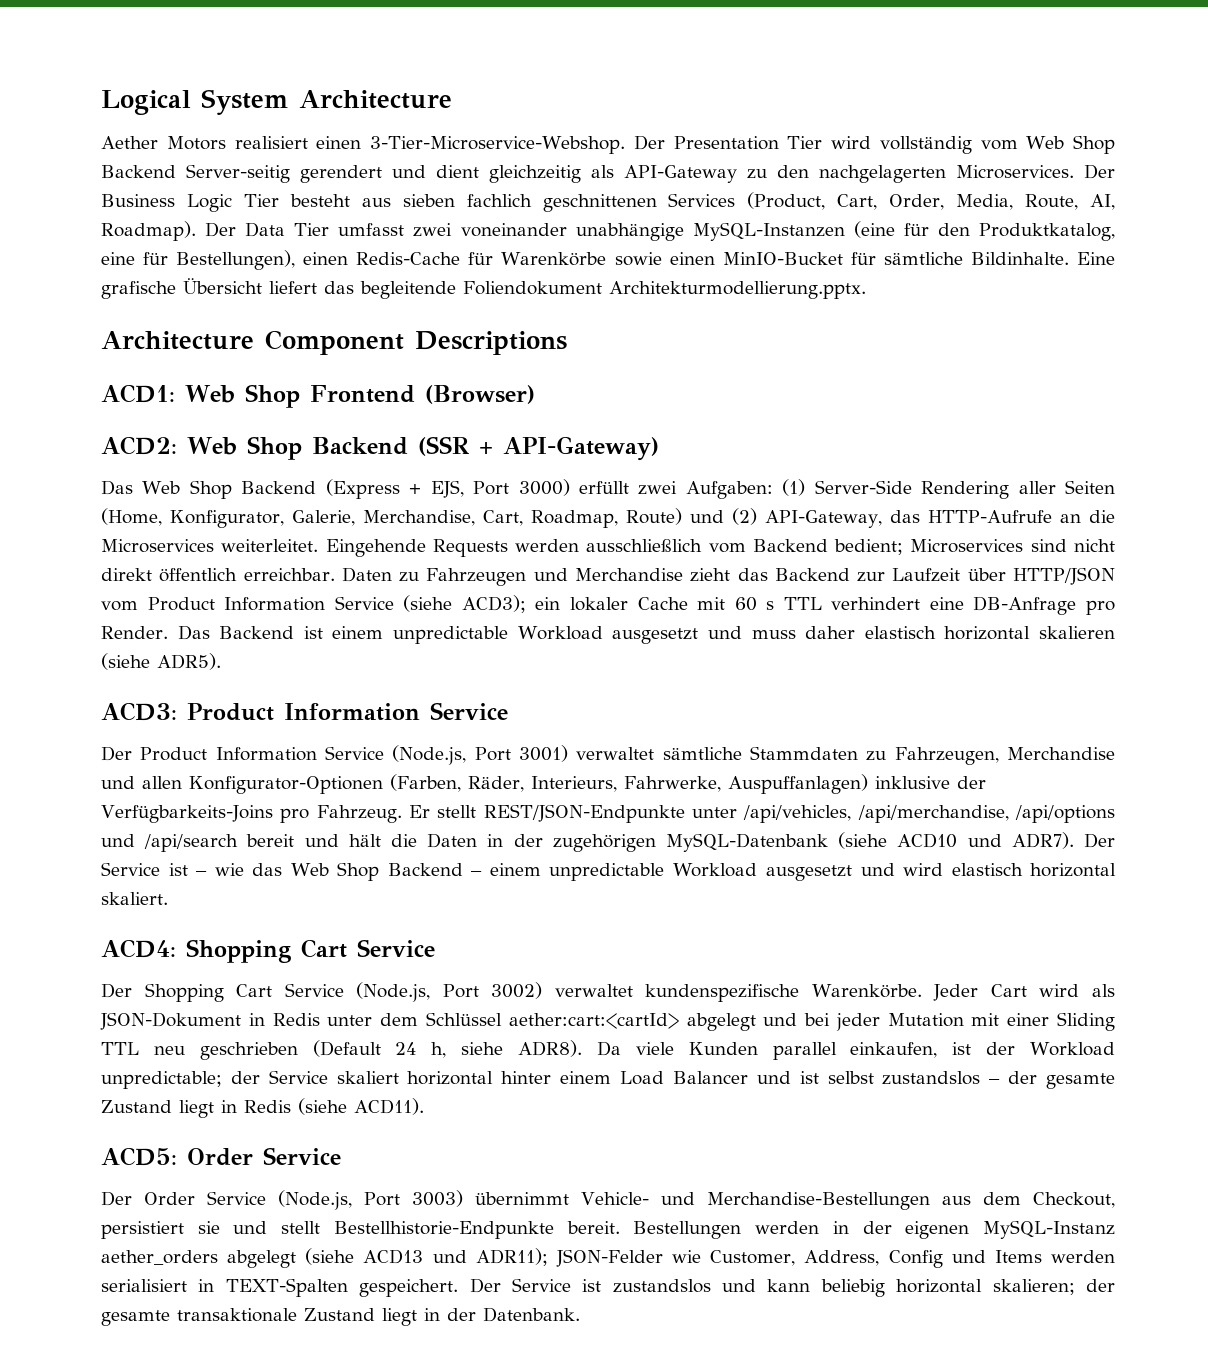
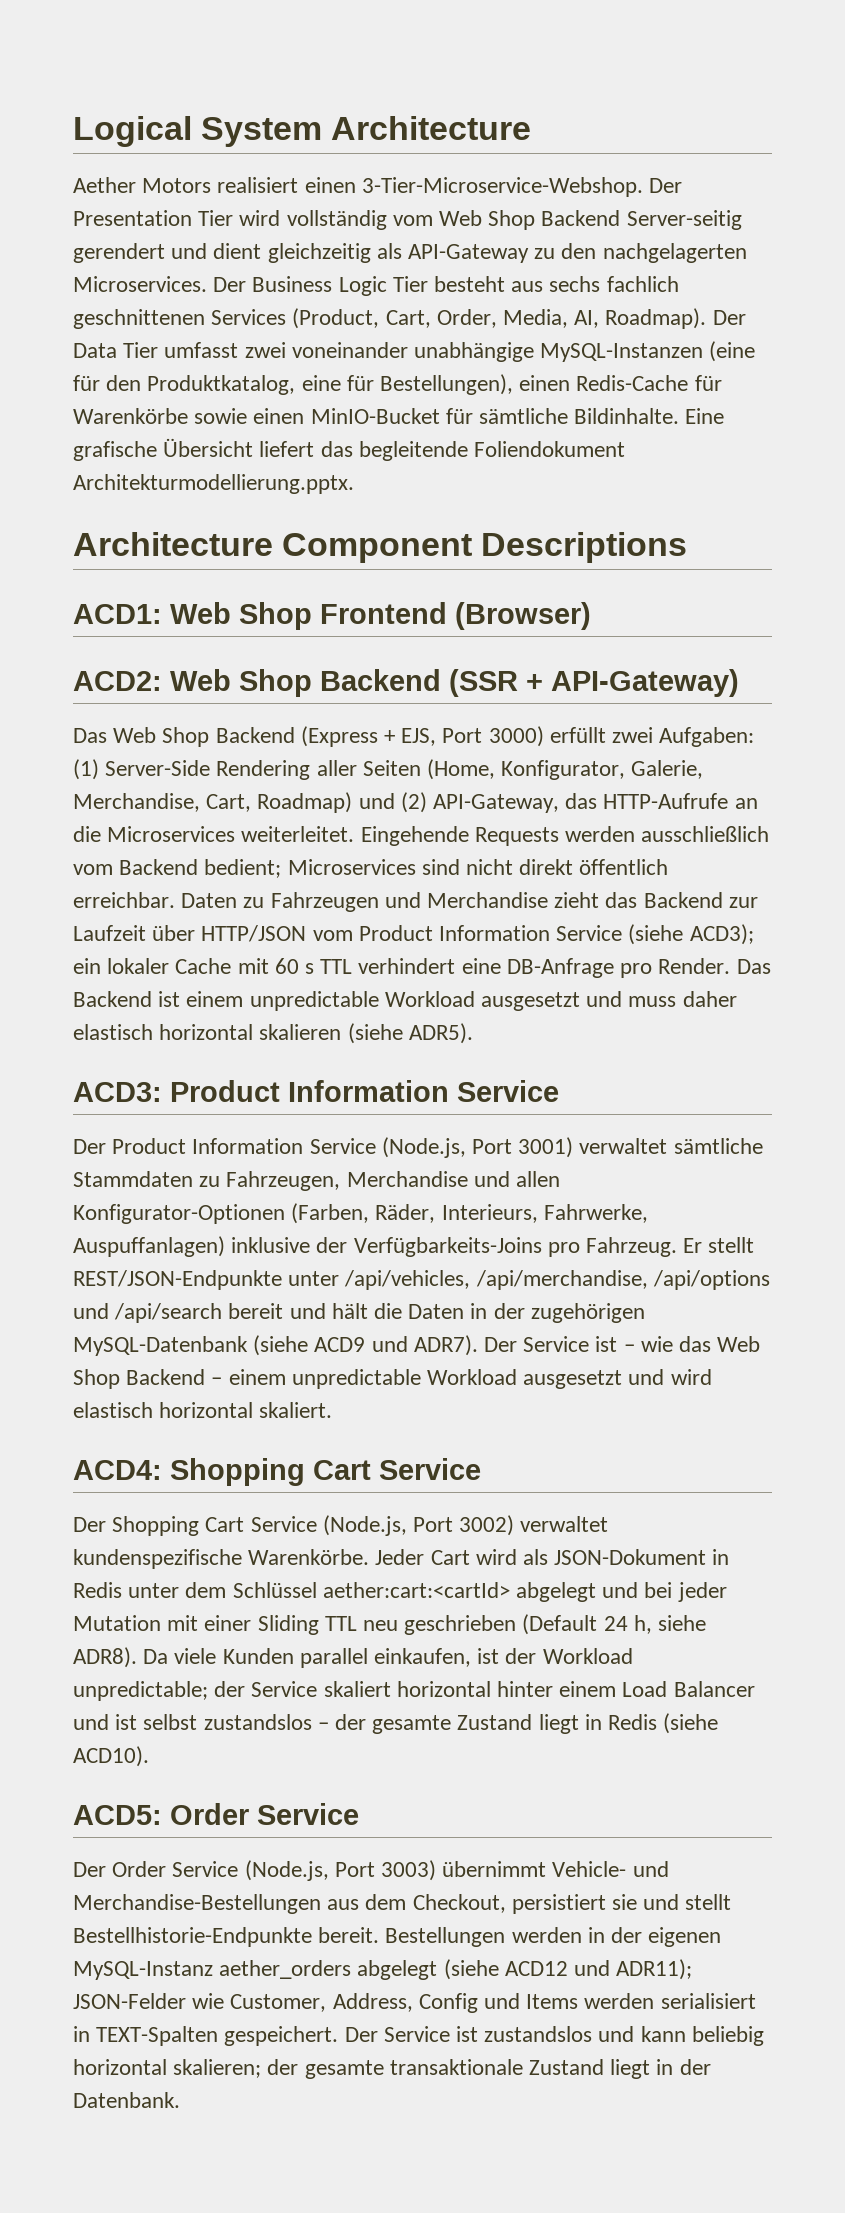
[402,194,455,207] sieben -> [549,276,601,292] sechs
[1025,194,1079,210] Route, -> (569, 318) none
[531,508,683,528] Roadmap, Route) -> [257,792,353,813] Roadmap)
[897,833,958,848] ACD10 -> [314,1337,366,1352] ACD9
[354,1098,424,1115] ACD11). -> [73,1746,149,1767] ACD10).
[363,1249,424,1264] ACD13 -> [504,1961,568,1976] ACD12

